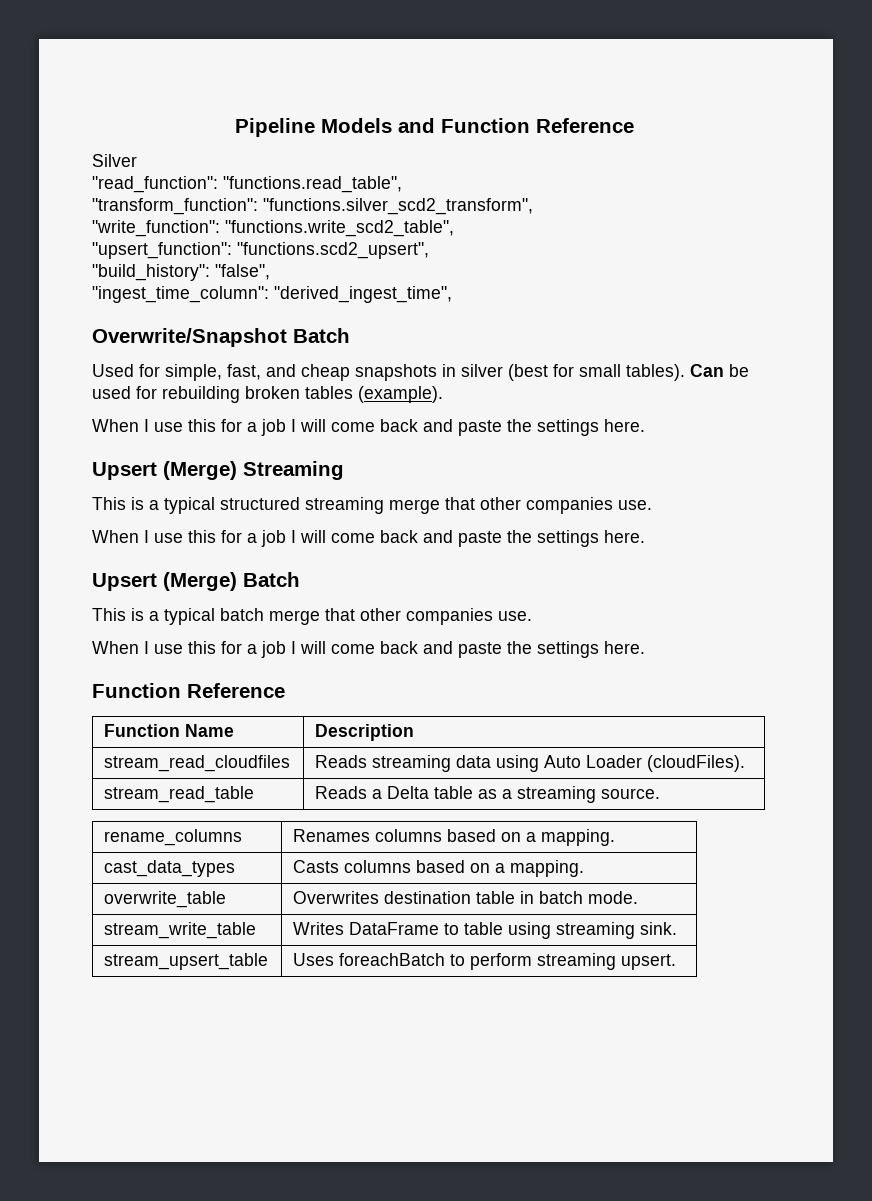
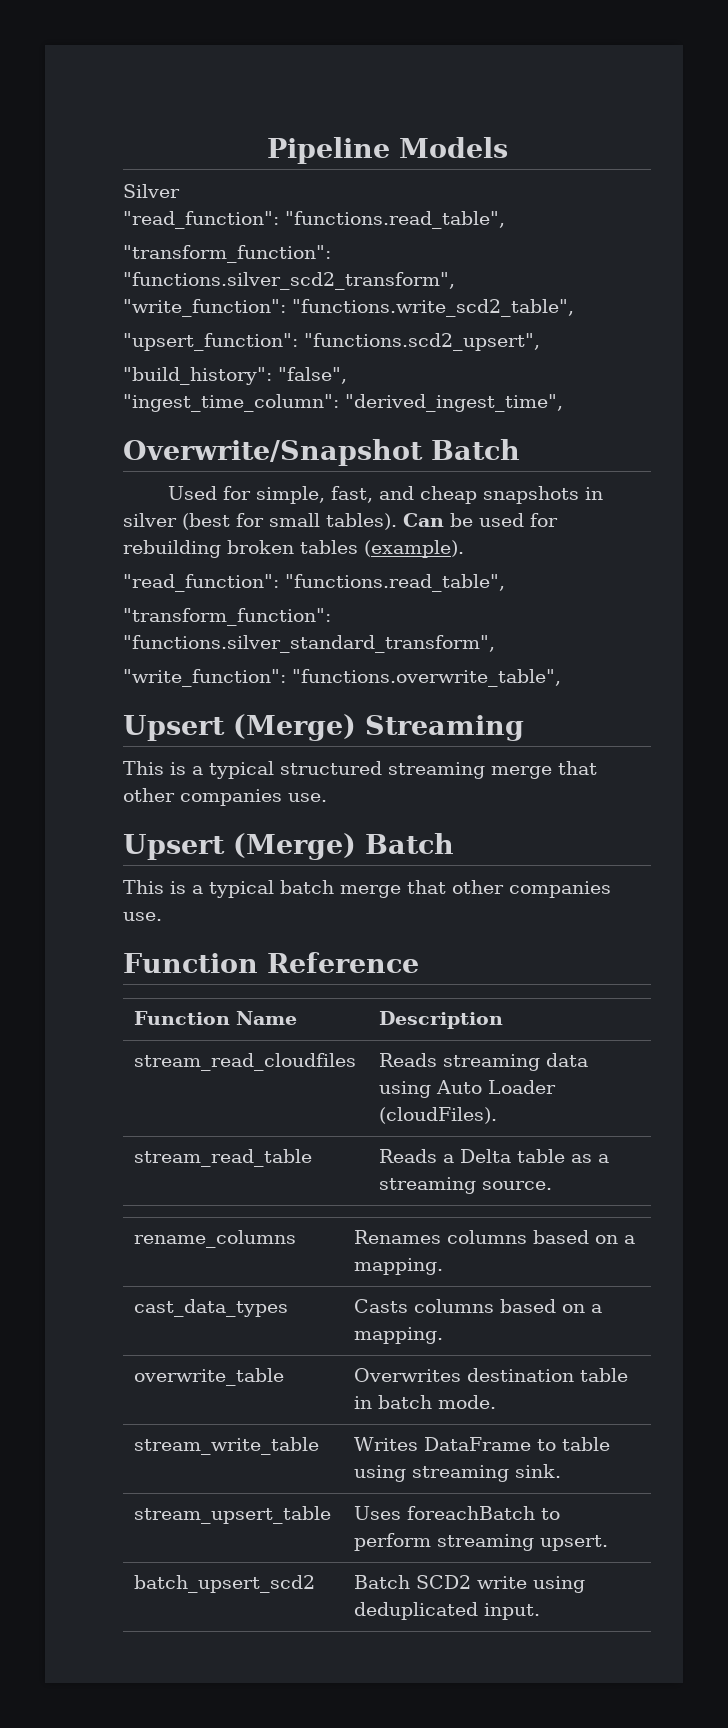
[397,118,634,133] and Function Reference -> (508, 147) none
[92,419,645,436] When I use this for a job I will come back and paste the settings here. -> [123,574,505,592] [123,608,331,626] [123,635,495,653] [123,669,561,687] "read_function": "functions.read_table", // "transform_function": "functions.silver_standard_transform", // "write_function": "functions.overwrite_table",
[92,530,645,547] // When I use this for a job I will come back and paste the settings here. -> (327, 797) none
[92,641,645,658] // When I use this for a job I will come back and paste the settings here. -> (162, 916) none
(677, 962) none -> [134,1575,316,1593] [354,1575,586,1593] [354,1602,541,1620] // batch_upsert_scd2 | Batch SCD2 write using deduplicated input.

